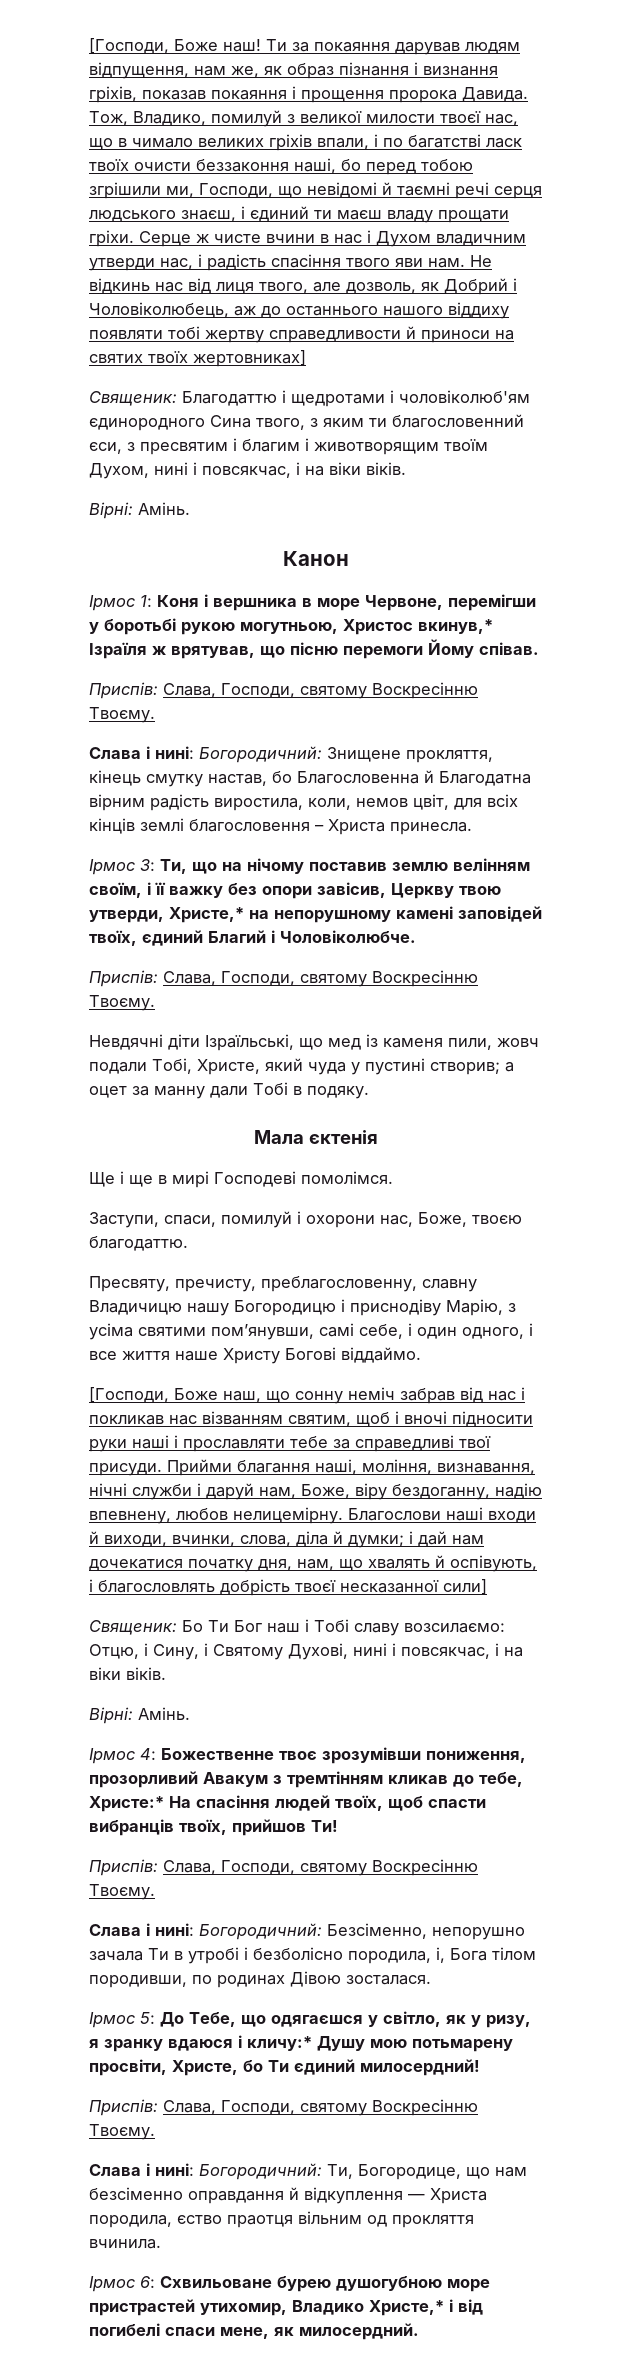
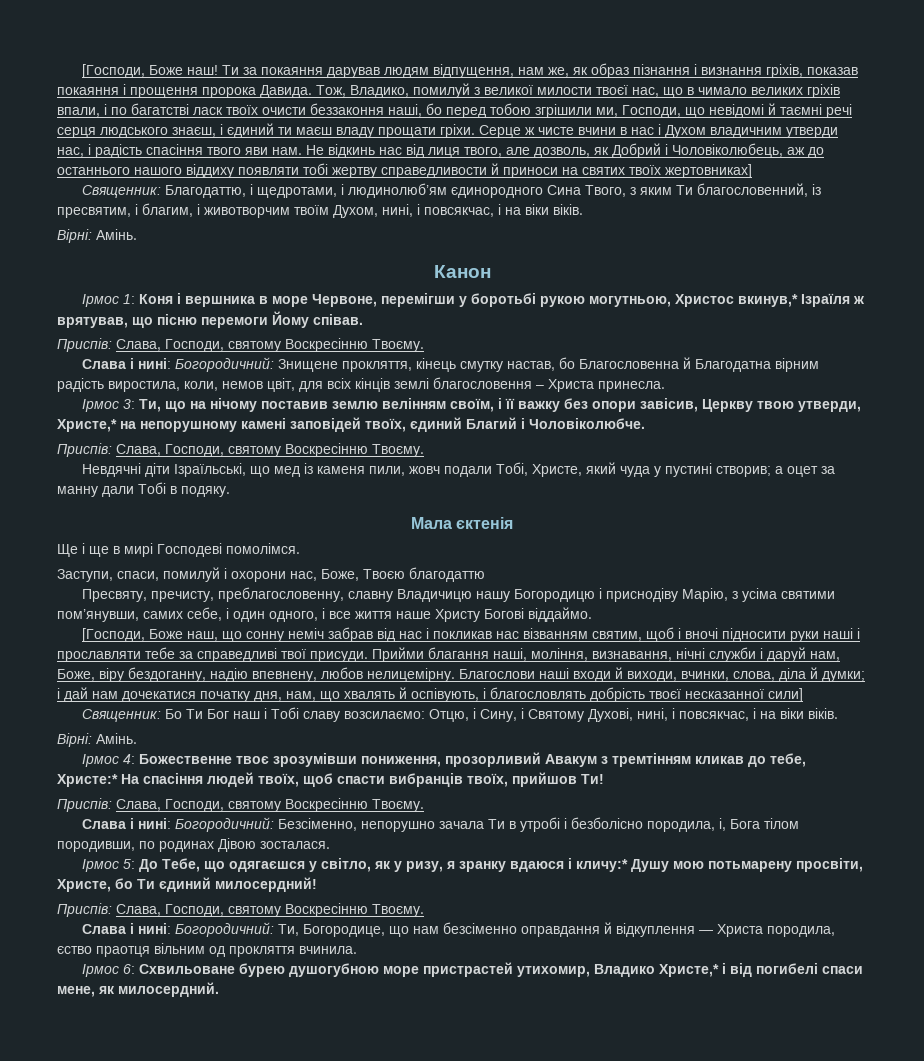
[89,390,530,407] Священик: Благодаттю і щедротами і чоловіколюб'ям -> [81,183,447,198] Священник: Благодаттю, і щедротами, і людинолюб’ям
[256,418,305,430] твого, -> [584,185,626,197] Твого,
[369,414,524,428] [89,438,439,455] ти благословенний єси, з пресвятим і благим і животворящим -> [675,183,821,197] [57,203,290,218] Ти благословенний, із пресвятим, і благим, і животворчим
[154,462,188,475] нині -> [382,204,413,217] нині,
[472,1215,522,1224] [89,1236,188,1251] твоєю благодаттю. -> [363,567,485,582] Твоєю благодаттю
[319,1323,354,1337] самі -> [143,611,183,619] самих
[89,1620,177,1635] Священик: -> [81,709,161,722] Священник:
[353,1643,387,1656] нині -> [636,708,668,721] нині,

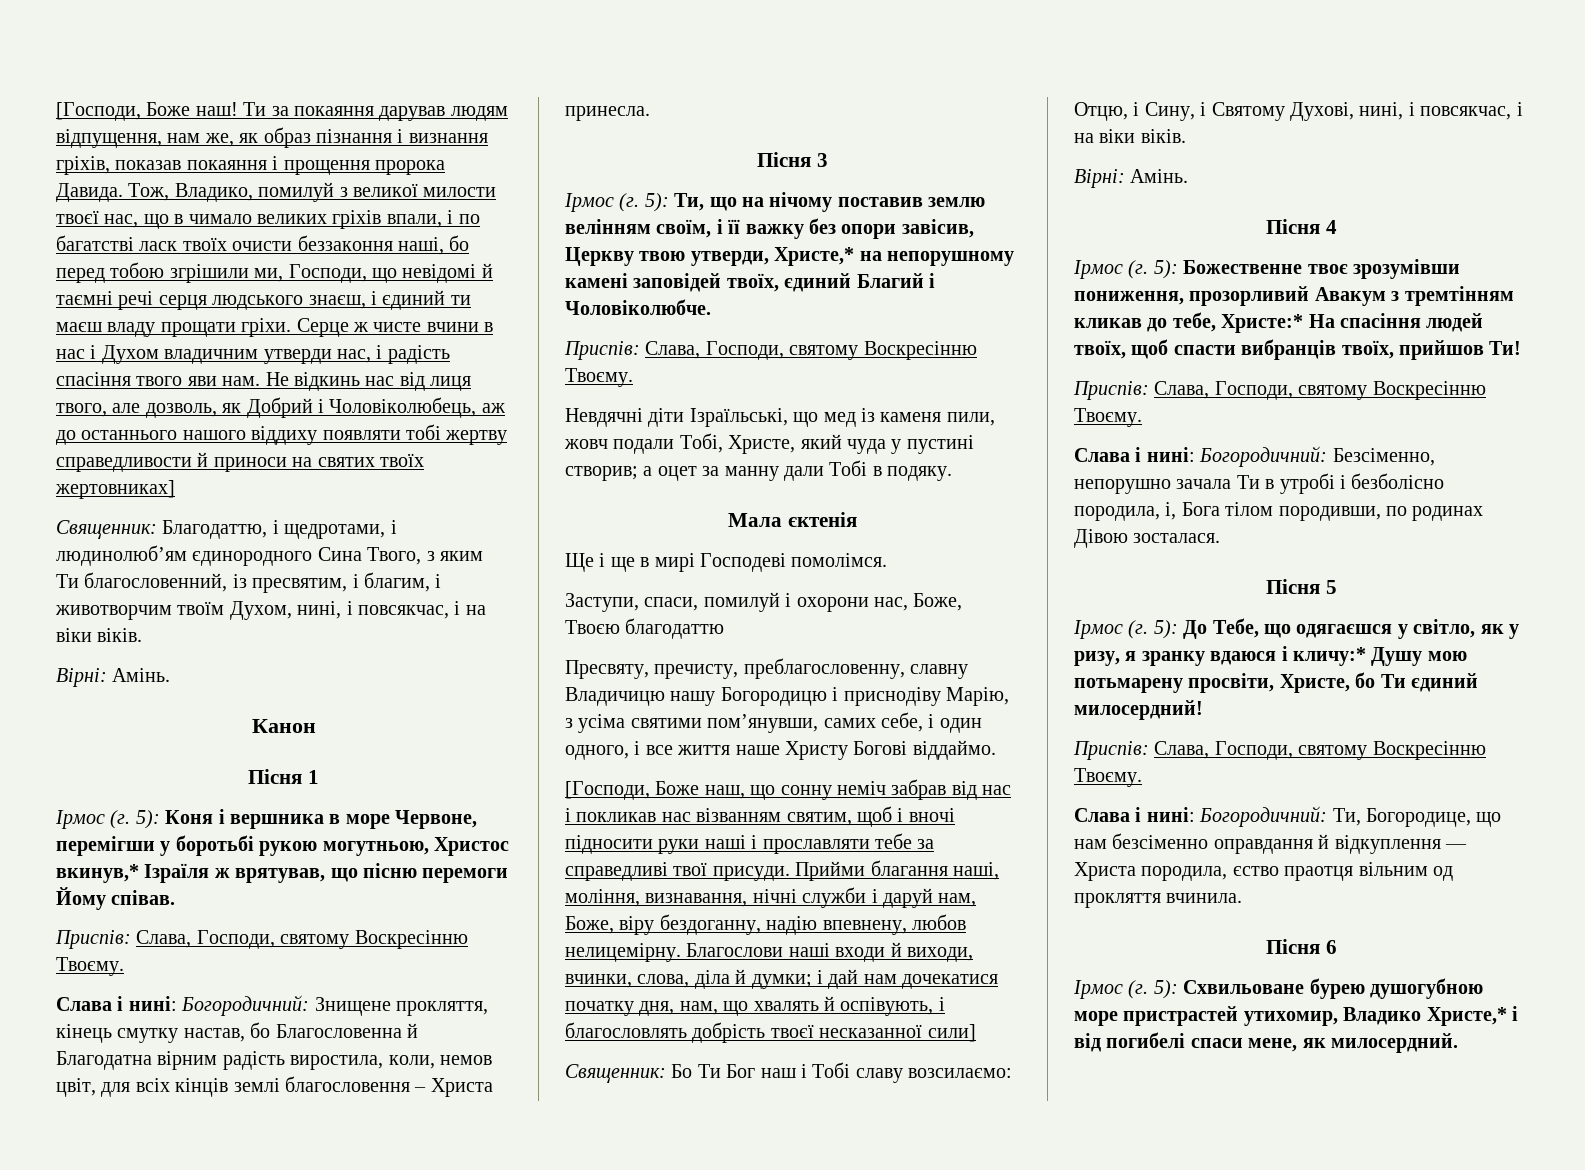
[81,294,135,307] // Ірмос 1: -> [248,769,319,784] [55,810,160,829] // Пісня 1 // Ірмос (г. 5):
[81,399,135,412] // Ірмос 3: -> [757,152,828,167] [564,193,669,212] // Пісня 3 // Ірмос (г. 5):
[81,754,135,767] // Ірмос 4: -> [1266,219,1337,234] [1073,260,1178,279] // Пісня 4 // Ірмос (г. 5):
[81,859,135,872] // Ірмос 5: -> [1266,579,1337,594] [1073,620,1178,639] // Пісня 5 // Ірмос (г. 5):
[81,964,135,977] // Ірмос 6: -> [1266,939,1337,954] [1073,980,1178,999] // Пісня 6 // Ірмос (г. 5):

